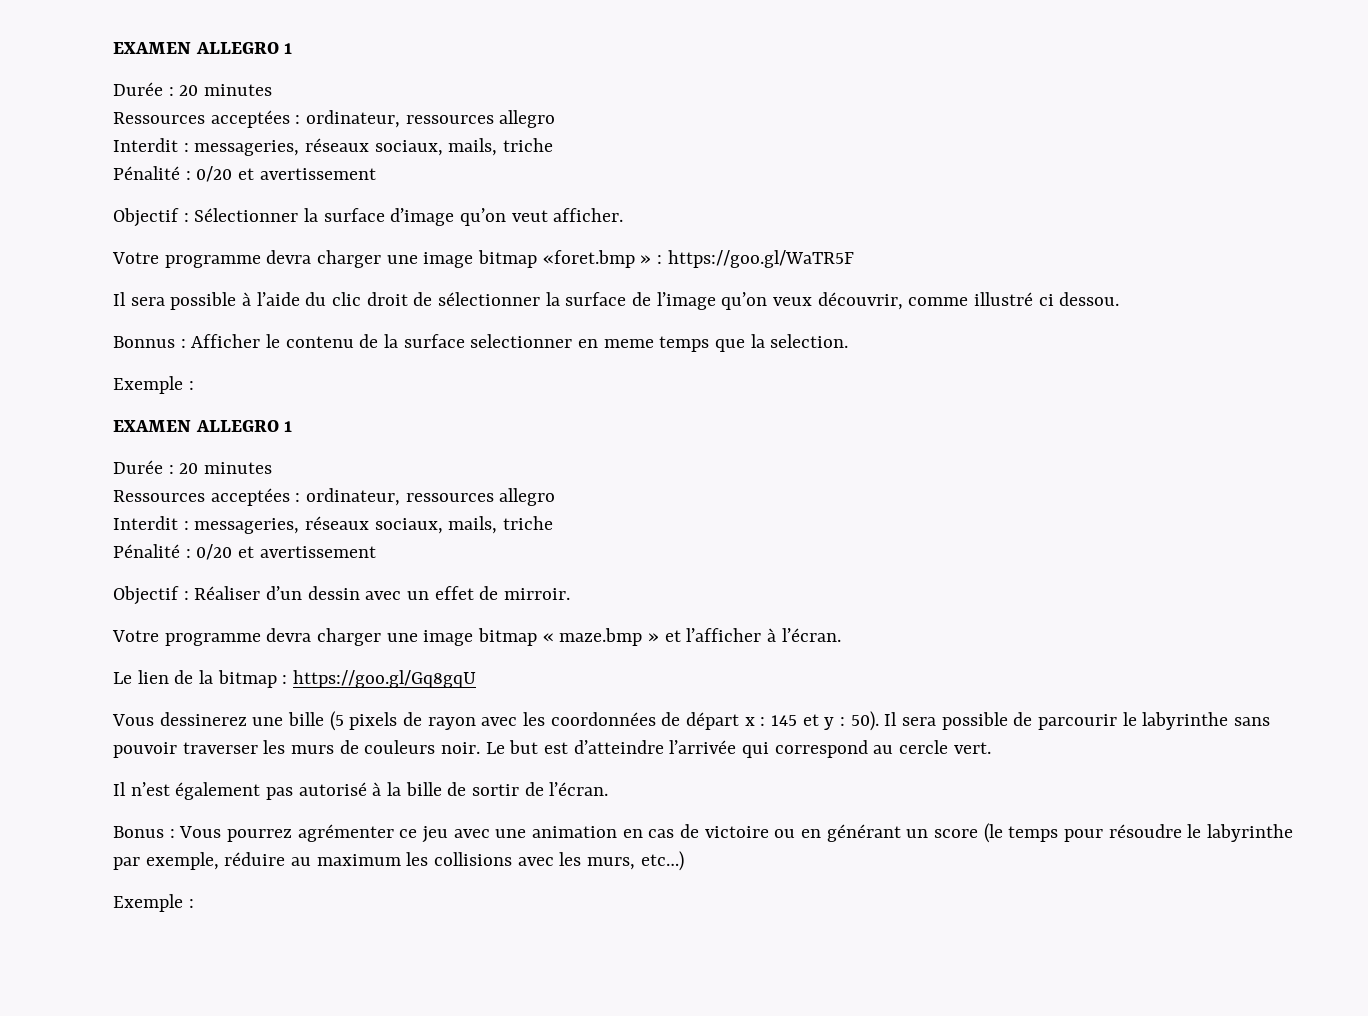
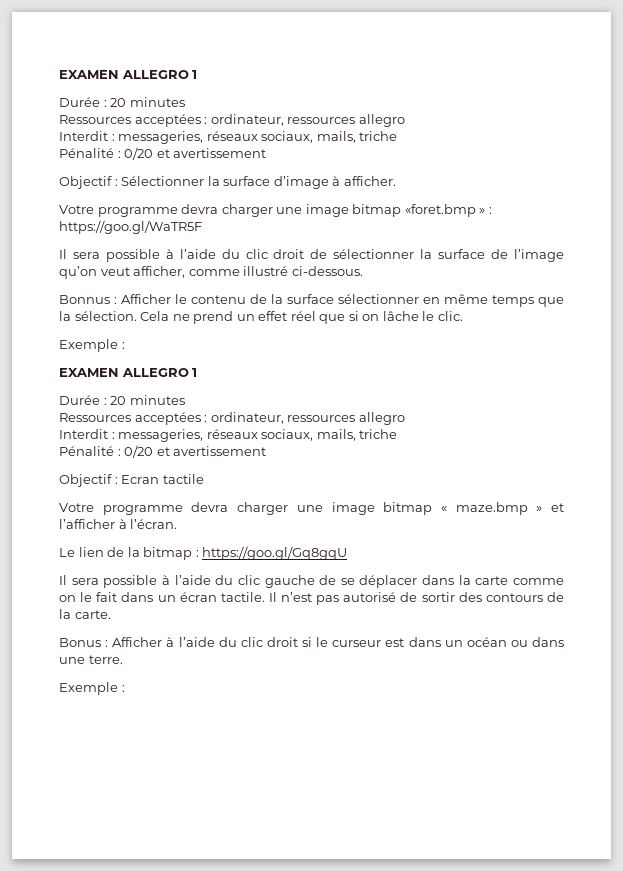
[460,208,548,226] qu’on veut -> [332,176,341,186] à
[773,292,1120,310] veux découvrir, comme illustré ci dessou. -> [100,266,363,278] veut afficher, comme illustré ci-dessous.
[470,334,849,352] selectionner en meme temps que la selection. -> [338,294,564,307] [59,311,463,324] sélectionner en même temps que la sélection. Cela ne prend un effet réel que si on lâche le clic.
[194,586,571,600] Réaliser d’un dessin avec un effet de mirroir. -> [121,474,204,484] Ecran tactile
[112,711,1271,731] [113,740,991,758] Vous dessinerez une bille (5 pixels de rayon avec les coordonnées de départ x : 145 et y : 50). Il sera possible de parcourir le labyrinthe sans pouvoir traverser les murs de couleurs noir. Le but est d’atteindre l’arrivée qui correspond au cercle vert. // -> [59,575,565,588] [59,592,265,602] Il sera possible à l’aide du clic gauche de se déplacer dans la carte comme on le fait dans un écran tactile.
[175,782,261,800] également -> (313, 597) none
[372,782,609,796] [113,823,1294,843] [113,851,684,871] à la bille de sortir de l’écran. // Bonus : Vous pourrez agrémenter ce jeu avec une animation en cas de victoire ou en générant un score (le temps pour résoudre le labyrinthe par exemple, réduire au maximum les collisions avec les murs, etc…) -> [400,592,564,602] [59,609,111,619] [59,637,564,647] [59,655,123,664] de sortir des contours de la carte. // Bonus : Afficher à l’aide du clic droit si le curseur est dans un océan ou dans une terre.

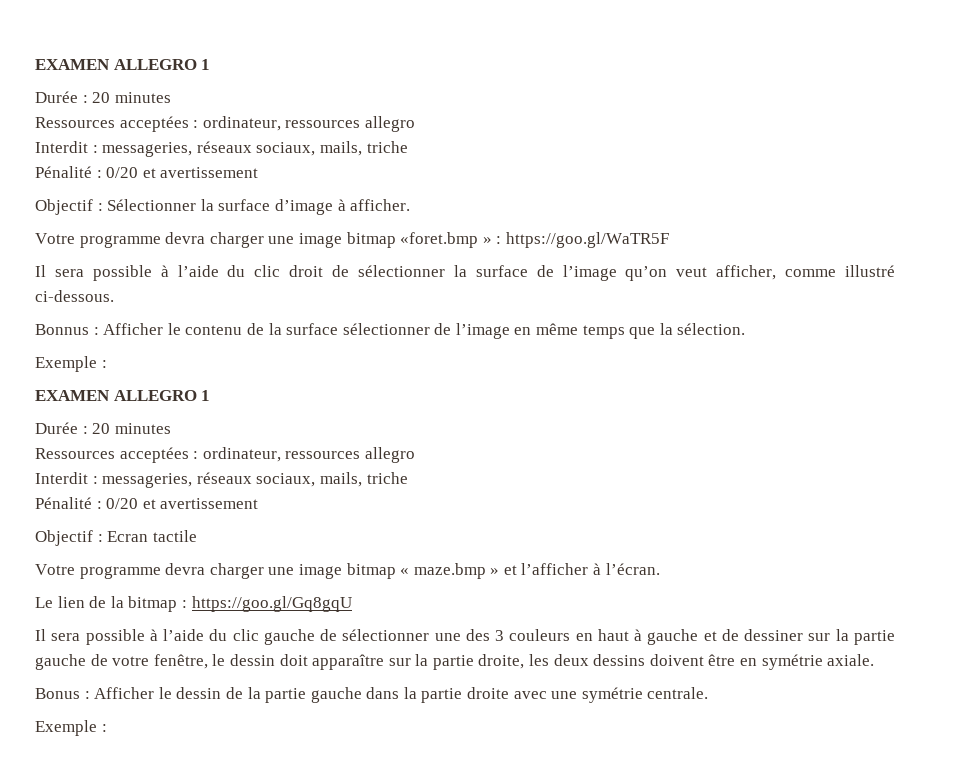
(419, 299) none -> [434,323,510,339] de l’image
[140,311,463,324] Cela ne prend un effet réel que si on lâche le clic. -> (746, 329) none
[340,575,565,588] [59,592,564,605] [59,609,111,619] [59,637,564,647] [59,655,123,664] se déplacer dans la carte comme on le fait dans un écran tactile. Il n’est pas autorisé de sortir des contours de la carte. // Bonus : Afficher à l’aide du clic droit si le curseur est dans un océan ou dans une terre. -> [342,629,895,645] [35,654,875,670] [35,687,709,703] sélectionner une des 3 couleurs en haut à gauche et de dessiner sur la partie gauche de votre fenêtre, le dessin doit apparaître sur la partie droite, les deux dessins doivent être en symétrie axiale. // Bonus : Afficher le dessin de la partie gauche dans la partie droite avec une symétrie centrale.

